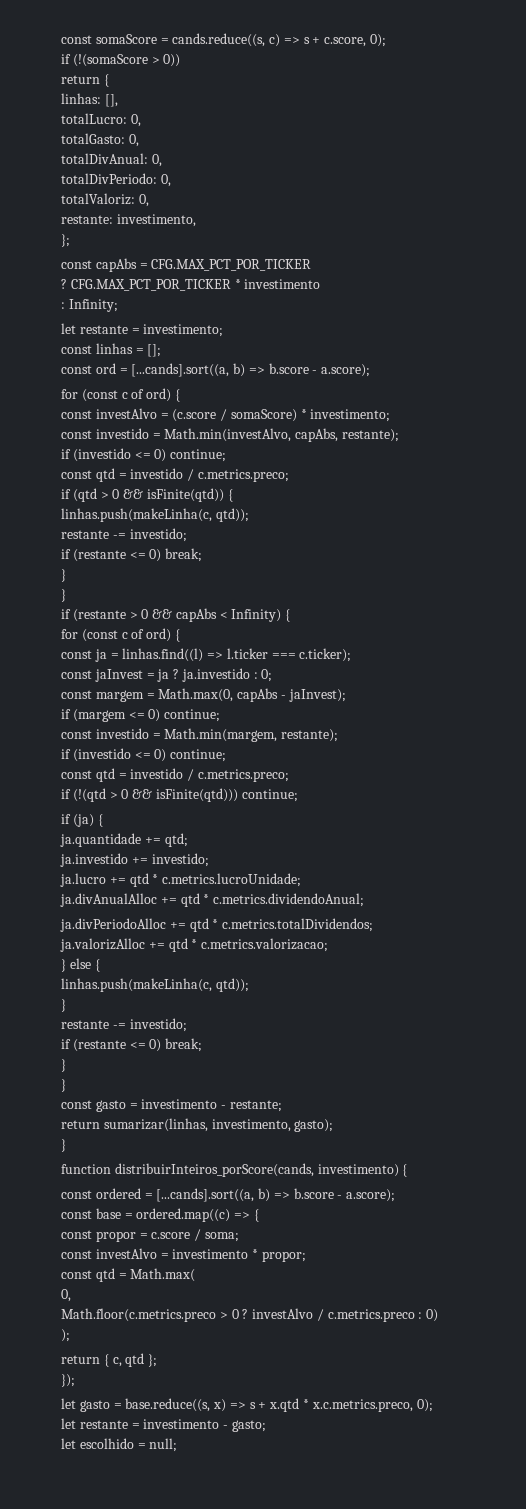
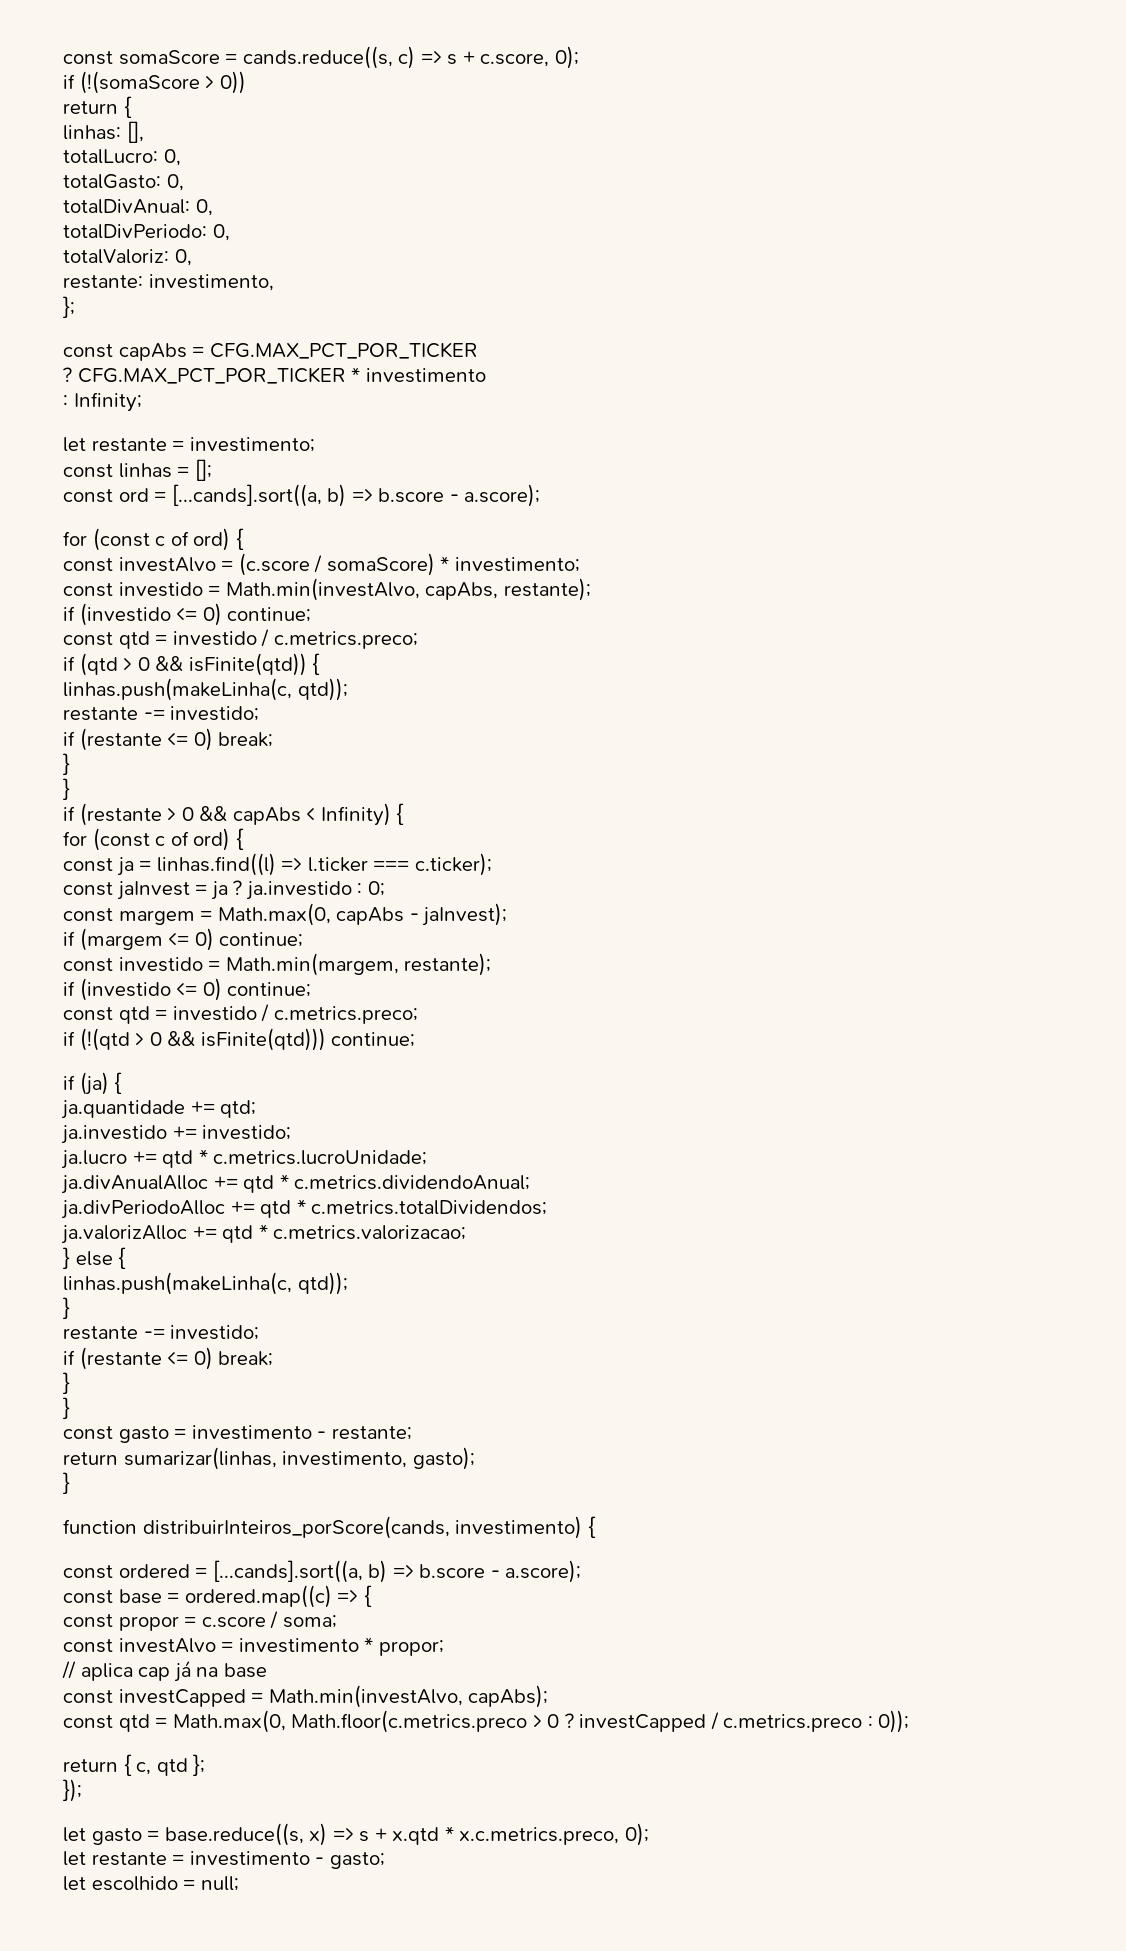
[61,1268,196,1282] [61,1289,71,1302] // const qtd = Math.max( // 0, // -> [62,1660,267,1682] [63,1685,549,1708] [63,1710,286,1733] // // aplica cap já na base // const investCapped = Math.min(investAlvo, capAbs); // const qtd = Math.max(0,
[252,1308,314,1319] investAlvo -> [579,1714,707,1732] investCapped
[426,1309,439,1322] [61,1329,70,1342] 0) // ); -> [878,1710,910,1733] 0));

